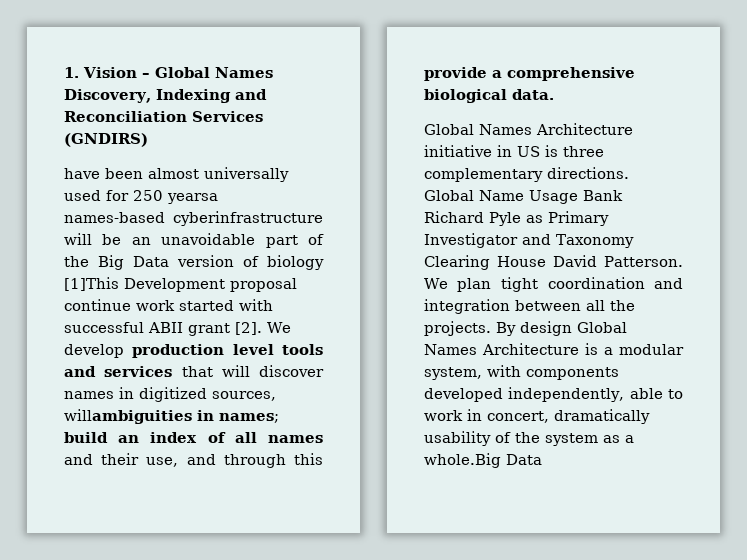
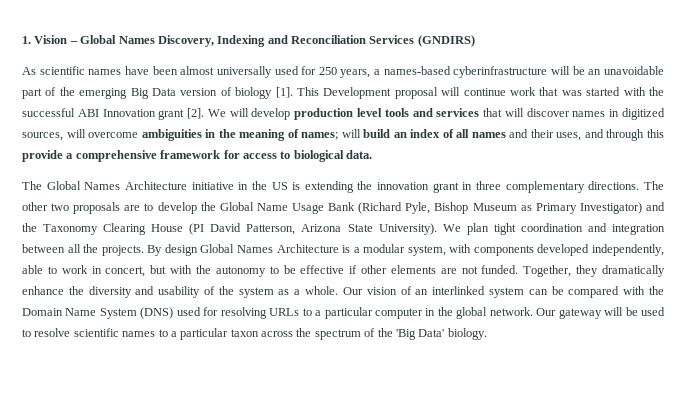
(148, 140) none -> [22,66,122,75] As scientific names
[167,193,218,204] yearsa -> [340,69,381,78] years, a
(89, 261) none -> [79,88,128,99] emerging
[64,277,119,291] [1]This -> [275,87,319,98] [1]. This
(297, 285) none -> [441,87,461,96] will
[179,299,273,311] [64,322,183,333] started with successful ABII -> [539,87,664,96] [22,108,156,117] that was started with the successful ABI Innovation
(291, 327) none -> [229,108,249,117] will
[64,409,279,424] willambiguities in names; -> [66,129,361,141] will overcome ambiguities in the meaning of names; will
[146,457,179,467] use, -> [556,132,582,141] uses,
(635, 74) none -> [160,150,291,159] framework for access to
(554, 94) none -> [22,181,42,190] The
(512, 151) none -> [251,181,267,190] the
[563,146,604,157] [424,167,629,182] [424,190,623,204] [424,211,609,226] [424,233,634,248] [424,255,683,270] three complementary directions. Global Name Usage Bank Richard Pyle as Primary Investigator and Taxonomy Clearing House David Patterson. -> [304,181,664,193] [22,202,665,214] [22,223,437,235] extending the innovation grant in three complementary directions. The other two proposals are to develop the Global Name Usage Bank (Richard Pyle, Bishop Museum as Primary Investigator) and the Taxonomy Clearing House (PI David Patterson, Arizona State University).
[554,409,650,424] dramatically -> [150,265,666,277] [22,286,155,298] but with the autonomy to be effective if other elements are not funded. Together, they dramatically enhance the diversity and
[424,453,542,468] whole.Big Data -> [305,286,664,298] [22,307,666,319] [22,328,487,340] whole. Our vision of an interlinked system can be compared with the Domain Name System (DNS) used for resolving URLs to a particular computer in the global network. Our gateway will be used to resolve scientific names to a particular taxon across the spectrum of the 'Big Data' biology.

